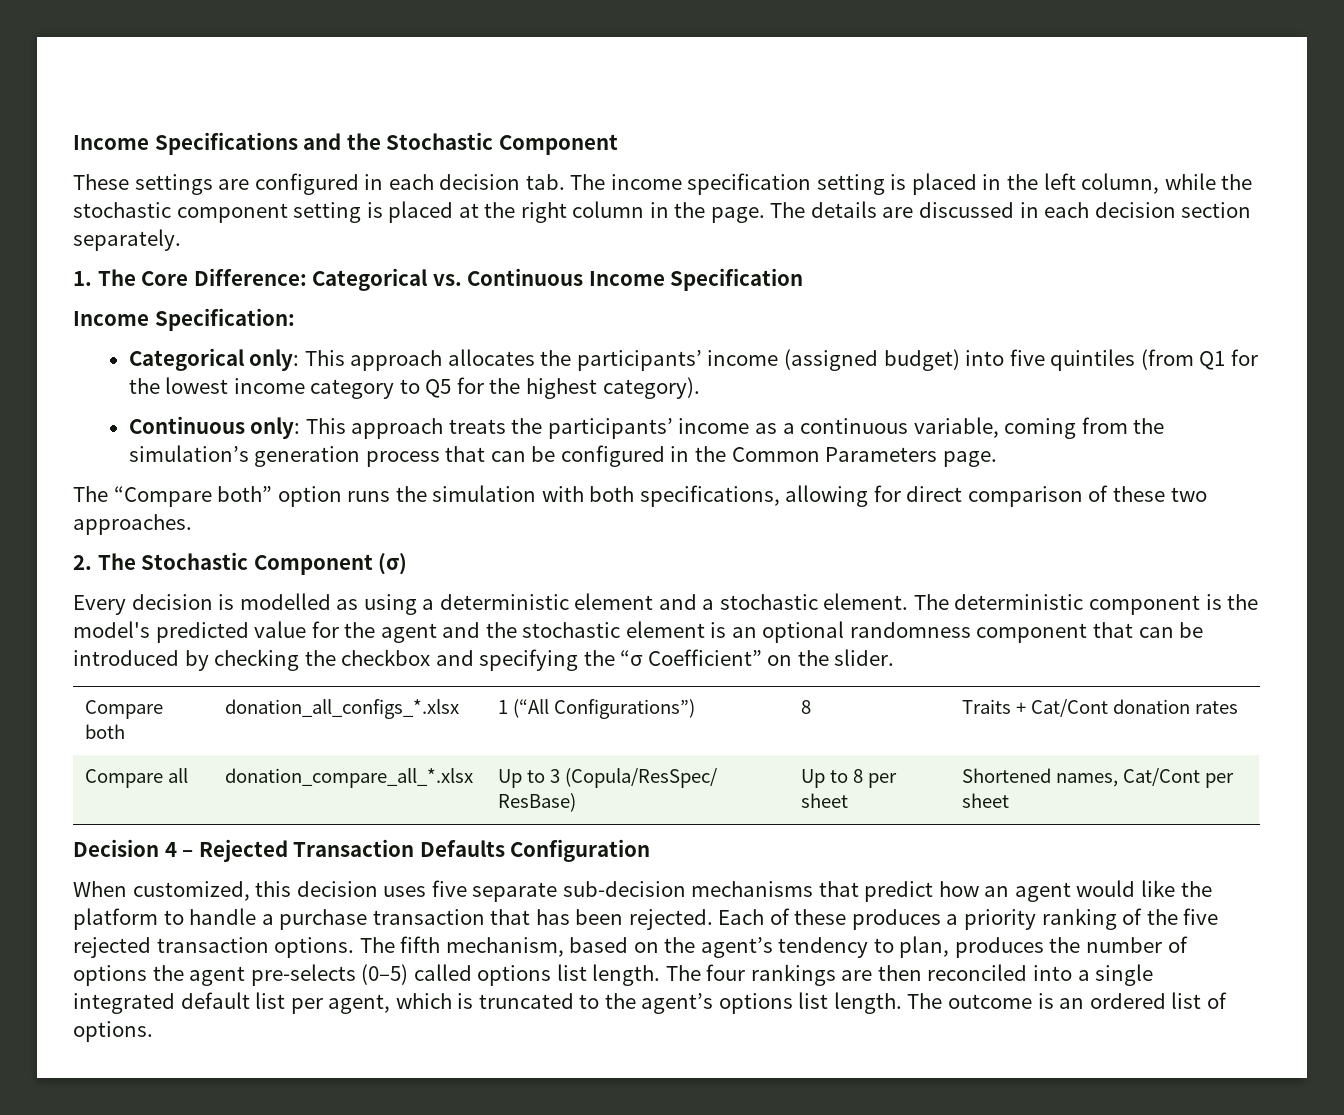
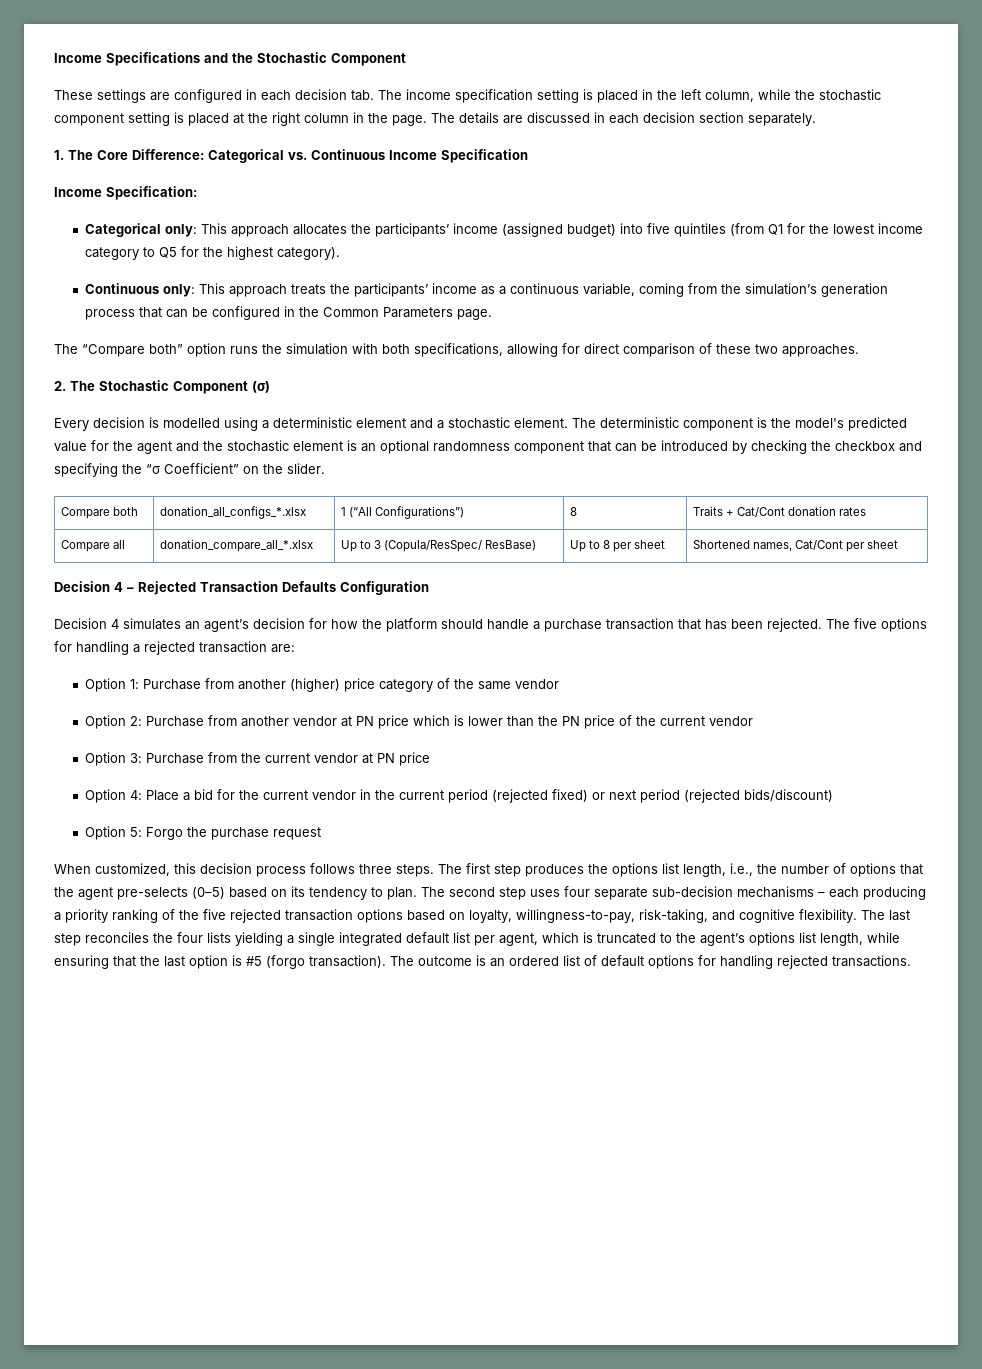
[336,599,359,610] as -> (220, 423) none
[73,880,1176,902] When customized, this decision uses five separate sub-decision mechanisms that predict how an agent would like -> [54,618,358,632] Decision 4 simulates an agent’s decision for how
[163,910,184,925] to -> [441,619,483,629] should
[718,908,941,930] Each of these produces -> [826,618,927,632] [54,641,295,655] [84,678,559,692] [84,715,753,729] [84,752,430,766] [84,789,833,803] [84,826,321,840] [54,863,923,877] [54,886,926,900] The five options for handling a rejected transaction are: // Option 1: Purchase from another (higher) price category of the same vendor // Option 2: Purchase from another vendor at PN price which is lower than the PN price of the current vendor // Option 3: Purchase from the current vendor at PN price // Option 4: Place a bid for the current vendor in the current period (rejected fixed) or next period (rejected bids/discount) // Option 5: Forgo the purchase request // When customized, this decision process follows three steps. The first step produces the options list length, i.e., the number of options that the agent pre-selects (0–5) based on its tendency to plan. The second step uses four separate sub-decision mechanisms – each producing
[274,936,1188,958] [73,964,1073,986] options. The fifth mechanism, based on the agent’s tendency to plan, produces the number of options the agent pre-selects (0–5) called options list length. The four rankings are then reconciled into -> [357,909,910,923] [54,932,283,946] options based on loyalty, willingness-to-pay, risk-taking, and cognitive flexibility. The last step reconciles the four lists yielding
[833,992,902,1014] length. -> [820,932,900,946] [54,955,386,969] length, while ensuring that the last option is #5 (forgo transaction).
[73,1021,153,1042] options. -> [601,955,911,969] default options for handling rejected transactions.

